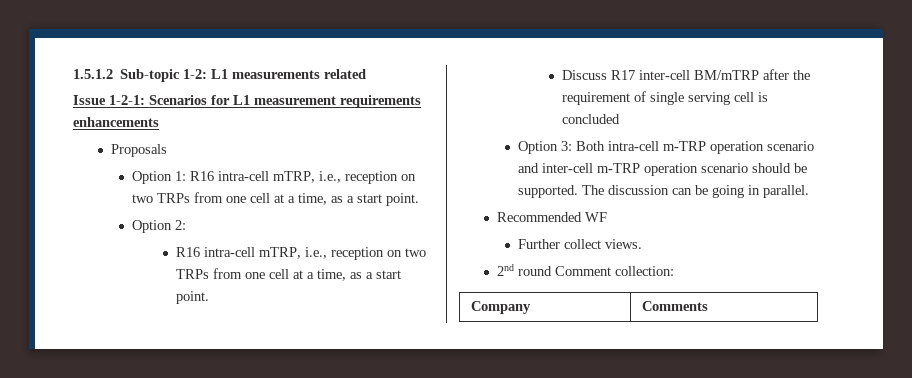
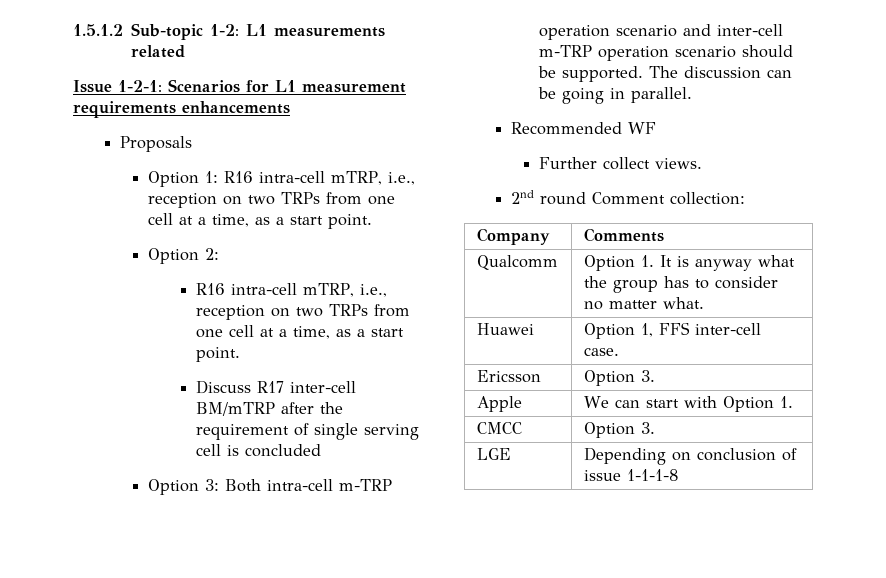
(708, 306) none -> [476,255,558,270] [583,255,795,271] [583,276,778,293] [583,297,704,310] [476,323,534,335] [583,322,761,339] [583,347,619,356] [476,370,541,383] [583,370,655,386] [476,396,522,412] [583,396,793,412] [476,422,522,434] [583,422,655,438] [476,448,511,460] [583,447,797,465] [583,469,678,481] // Qualcomm | Option 1. It is anyway what the group has to consider no matter what. // Huawei | Option 1, FFS inter-cell case. // Ericsson | Option 3. // Apple | We can start with Option 1. // CMCC | Option 3. // LGE | Depending on conclusion of issue 1-1-1-8

